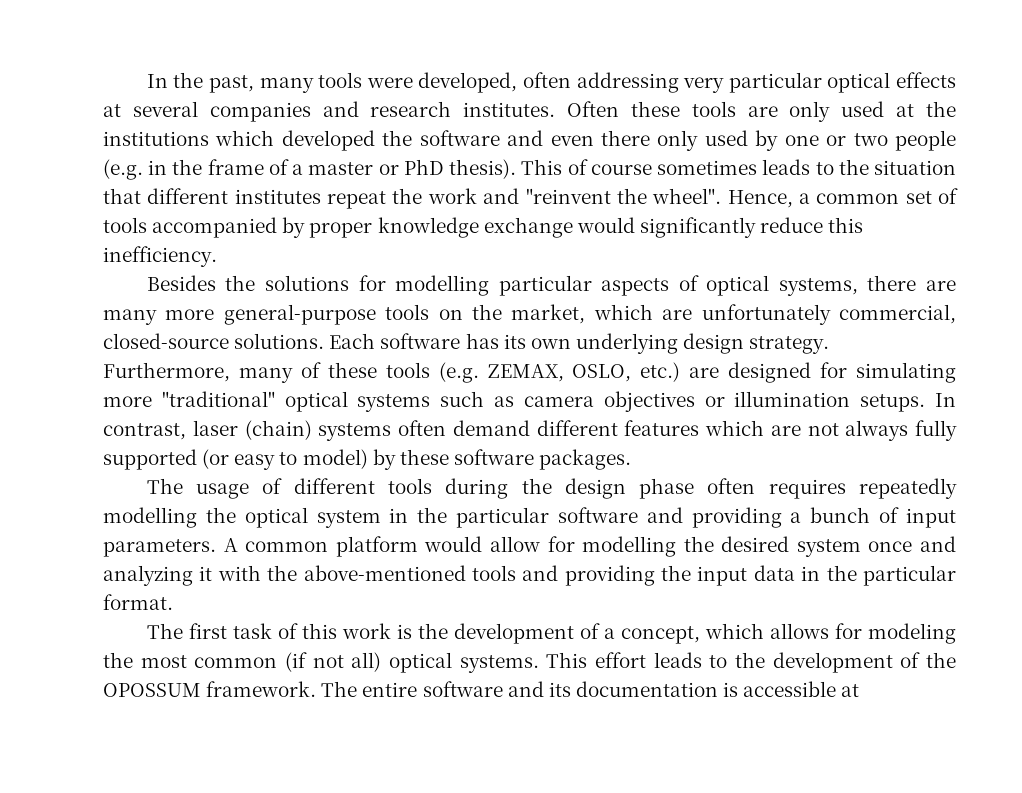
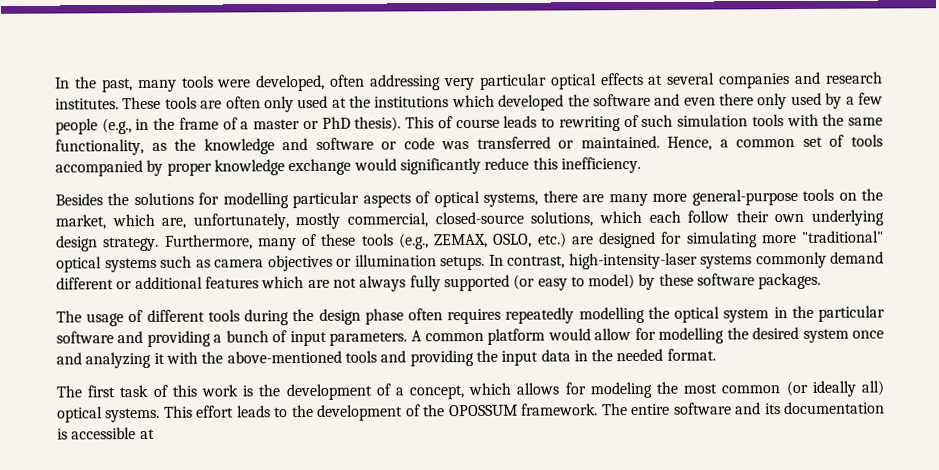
[567,101,680,117] Often these -> [122,96,162,110] These
(778, 111) none -> [225,96,261,109] often
[784,130,957,151] [103,159,143,180] one or two people (e.g. -> [845,92,884,105] [55,118,132,135] a few people (e.g.,
[657,159,957,175] [103,188,722,209] sometimes leads to the situation that different institutes repeat the work and "reinvent the wheel". -> [503,113,884,132] [55,135,660,156] leads to rewriting of such simulation tools with the same functionality, as the knowledge and software or code was transferred or maintained.
[662,304,956,325] [103,333,526,349] are unfortunately commercial, closed-source solutions. Each software has its -> [161,210,769,230] are, unfortunately, mostly commercial, closed-source solutions, which each follow their
[438,362,479,383] (e.g. -> [397,233,429,250] (e.g.,
[192,420,618,441] laser (chain) systems often demand different -> [568,251,884,270] [56,276,203,290] high-intensity-laser systems commonly demand different or additional
[862,565,956,586] particular -> [616,348,664,362] needed
[285,652,344,672] (if not -> [785,380,856,397] (or ideally

